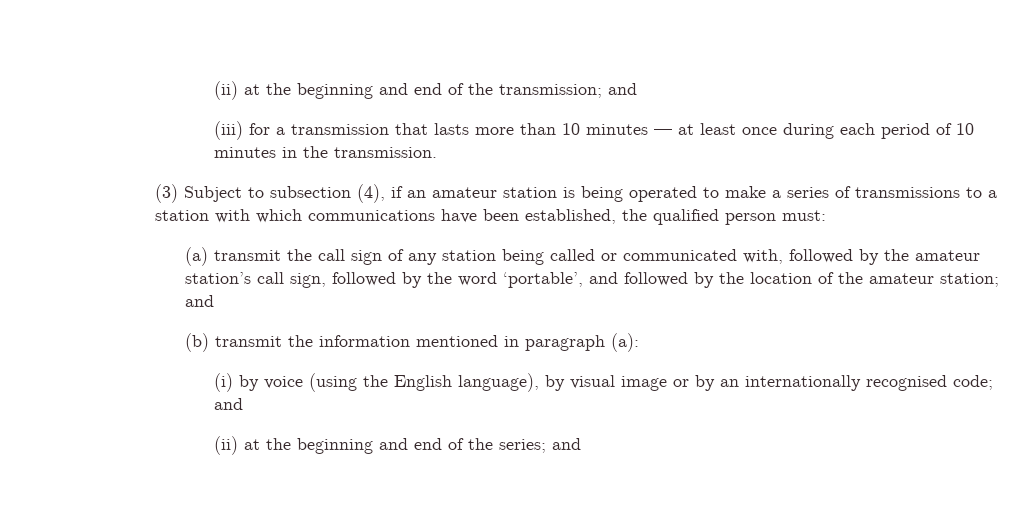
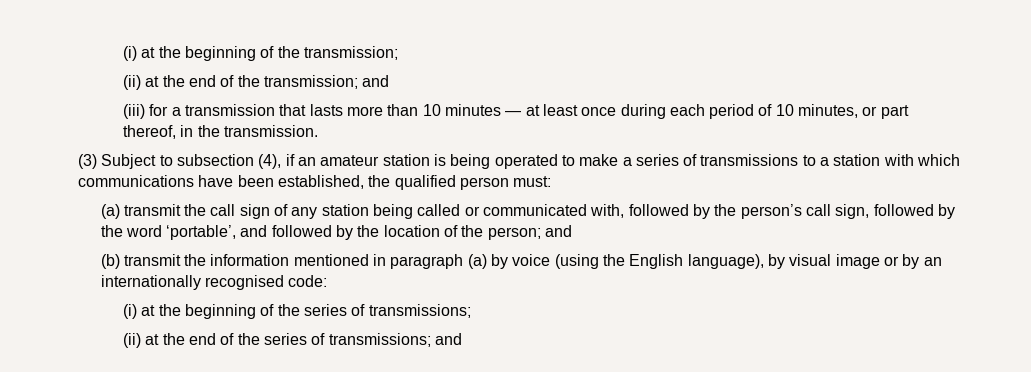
[214,81,409,100] (ii) at the beginning and -> [123,46,398,61] [123,75,185,90] (i) at the beginning of the transmission; // (ii) at the
[214,147,277,158] minutes -> [798,104,909,119] [123,125,177,139] minutes, or part thereof,
[914,250,980,261] [184,272,251,284] amateur station’s -> [740,204,802,219] person’s
[868,273,999,287] amateur station; -> [487,227,541,240] person;
[610,333,639,352] [214,373,234,392] (a): // (i) -> [467,254,487,269] (a)
[953,375,994,390] [214,398,244,410] [214,436,547,455] code; and // (ii) at the beginning and end of the series; -> [288,275,328,287] [123,304,471,319] [123,333,431,348] code: // (i) at the beginning of the series of transmissions; // (ii) at the end of the series of transmissions;

